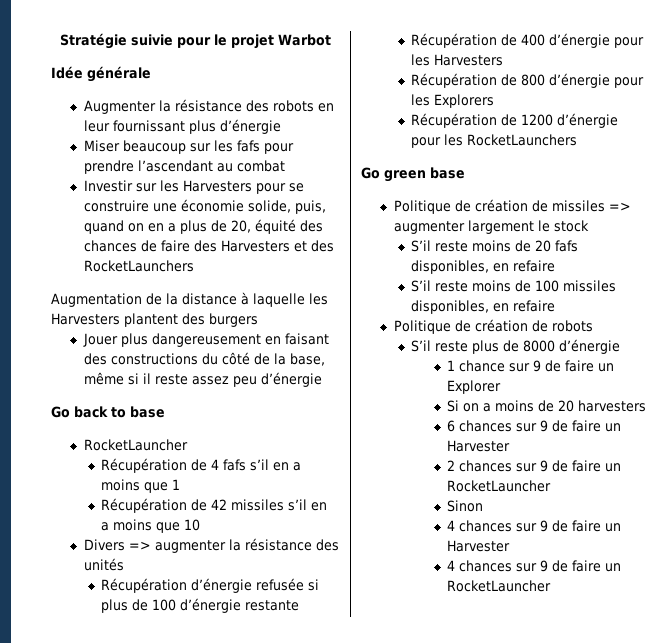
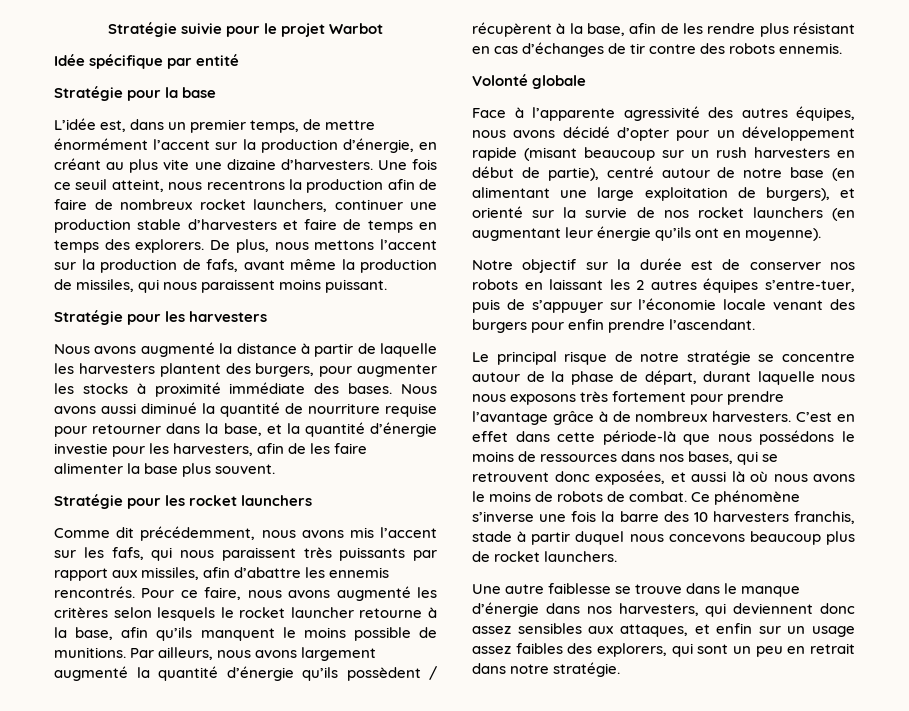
[87,66,151,82] [83,99,334,114] [83,119,281,134] [83,140,294,154] [83,160,285,174] [83,180,304,194] [83,199,326,214] [83,219,323,234] [83,240,334,252] [83,260,194,272] [51,293,162,307] générale // Augmenter la résistance des robots en leur fournissant plus d’énergie // Miser beaucoup sur les fafs pour prendre l’ascendant au combat // Investir sur les Harvesters pour se construire une économie solide, puis, quand on en a plus de 20, équité des chances de faire des Harvesters et des RocketLaunchers // Augmentation de -> [89,54,240,69] [54,86,217,101] [54,118,376,133] [54,138,437,153] [54,158,437,173] [54,179,437,193] [54,199,437,212] [54,219,437,233] [54,239,438,253] [54,259,437,273] [54,279,388,293] [54,310,268,325] [54,342,215,357] spécifique par entité // Stratégie pour la base // L’idée est, dans un premier temps, de mettre énormément l’accent sur la production d’énergie, en créant au plus vite une dizaine d’harvesters. Une fois ce seuil atteint, nous recentrons la production afin de faire de nombreux rocket launchers, continuer une production stable d’harvesters et faire de temps en temps des explorers. De plus, nous mettons l’accent sur la production de fafs, avant même la production de missiles, qui nous paraissent moins puissant. // Stratégie pour les harvesters // Nous avons augmenté
(249, 298) none -> [314,343,376,357] partir de
[51,313,120,325] Harvesters -> [78,363,155,374] harvesters
[209,313,258,327] [82,333,329,347] [83,352,325,366] [83,372,322,387] [51,406,165,418] [83,439,188,451] [101,458,302,473] [101,479,181,493] [101,498,328,513] [101,519,201,533] [83,538,339,553] [83,558,124,571] [101,578,320,593] [101,598,300,613] [411,33,645,48] [411,54,504,66] [411,73,645,88] [411,94,495,108] [411,113,619,128] [411,134,578,148] [361,167,465,182] [393,199,631,214] [393,220,589,234] [411,240,579,252] [411,260,556,274] [411,280,617,292] [411,300,556,314] [393,319,593,334] [411,339,621,354] [446,360,614,372] [446,380,501,394] [446,400,646,412] [446,420,621,432] [446,440,510,452] [446,460,621,472] [446,480,551,492] [446,500,483,512] [446,520,621,532] [446,540,510,552] [446,560,621,572] [446,580,551,592] burgers // Jouer plus dangereusement en faisant des constructions du côté de la base, même si il reste assez peu d’énergie // Go back to base // RocketLauncher // Récupération de 4 fafs s’il en a moins que 1 // Récupération de 42 missiles s’il en a moins que 10 // Divers => augmenter la résistance des unités // Récupération d’énergie refusée si plus de 100 d’énergie restante // Récupération de 400 d’énergie pour les Harvesters // Récupération de 800 d’énergie pour les Explorers // Récupération de 1200 d’énergie pour les RocketLaunchers // Go green base // Politique de création de missiles => augmenter largement le stock // S’il reste moins de 20 fafs disponibles, en refaire // S’il reste moins de 100 missiles disponibles, en refaire // Politique de création de robots // S’il reste plus de 8000 d’énergie // 1 chance sur 9 de faire un Explorer // Si on a moins de 20 harvesters // 6 chances sur 9 de faire un Harvester // 2 chances sur 9 de faire un RocketLauncher // Sinon // 4 chances sur 9 de faire un Harvester // 4 chances sur 9 de faire un RocketLauncher -> [255,363,437,377] [54,382,438,397] [54,402,437,417] [54,422,437,437] [54,443,368,457] [54,463,276,477] [54,494,313,509] [54,526,437,541] [54,547,437,561] [54,567,390,581] [54,586,438,601] [54,607,437,621] [54,627,437,641] [54,647,377,661] [54,666,437,681] [472,22,855,37] [472,42,843,57] [472,74,587,89] [472,106,855,121] [472,126,855,141] [472,147,855,161] [472,166,855,181] [472,187,855,201] [472,206,855,221] [472,226,822,241] [472,258,855,273] [472,278,855,293] [472,298,856,313] [472,319,756,333] [472,350,855,365] [472,370,855,385] [472,391,785,405] [472,411,856,425] [472,430,855,445] [472,451,779,465] [472,470,855,485] [472,490,801,505] [472,511,855,524] [472,531,855,545] [472,551,618,562] [472,583,801,597] [472,602,855,617] [472,623,855,637] [472,643,855,657] [472,662,621,677] burgers, pour augmenter les stocks à proximité immédiate des bases. Nous avons aussi diminué la quantité de nourriture requise pour retourner dans la base, et la quantité d’énergie investie pour les harvesters, afin de les faire alimenter la base plus souvent. // Stratégie pour les rocket launchers // Comme dit précédemment, nous avons mis l’accent sur les fafs, qui nous paraissent très puissants par rapport aux missiles, afin d’abattre les ennemis rencontrés. Pour ce faire, nous avons augmenté les critères selon lesquels le rocket launcher retourne à la base, afin qu’ils manquent le moins possible de munitions. Par ailleurs, nous avons largement augmenté la quantité d’énergie qu’ils possèdent / récupèrent à la base, afin de les rendre plus résistant en cas d’échanges de tir contre des robots ennemis. // Volonté globale // Face à l’apparente agressivité des autres équipes, nous avons décidé d’opter pour un développement rapide (misant beaucoup sur un rush harvesters en début de partie), centré autour de notre base (en alimentant une large exploitation de burgers), et orienté sur la survie de nos rocket launchers (en augmentant leur énergie qu’ils ont en moyenne). // Notre objectif sur la durée est de conserver nos robots en laissant les 2 autres équipes s’entre-tuer, puis de s’appuyer sur l’économie locale venant des burgers pour enfin prendre l’ascendant. // Le principal risque de notre stratégie se concentre autour de la phase de départ, durant laquelle nous nous exposons très fortement pour prendre l’avantage grâce à de nombreux harvesters. C’est en effet dans cette période-là que nous possédons le moins de ressources dans nos bases, qui se retrouvent donc exposées, et aussi là où nous avons le moins de robots de combat. Ce phénomène s’inverse une fois la barre des 10 harvesters franchis, stade à partir duquel nous concevons beaucoup plus de rocket launchers. // Une autre faiblesse se trouve dans le manque d’énergie dans nos harvesters, qui deviennent donc assez sensibles aux attaques, et enfin sur un usage assez faibles des explorers, qui sont un peu en retrait dans notre stratégie.

